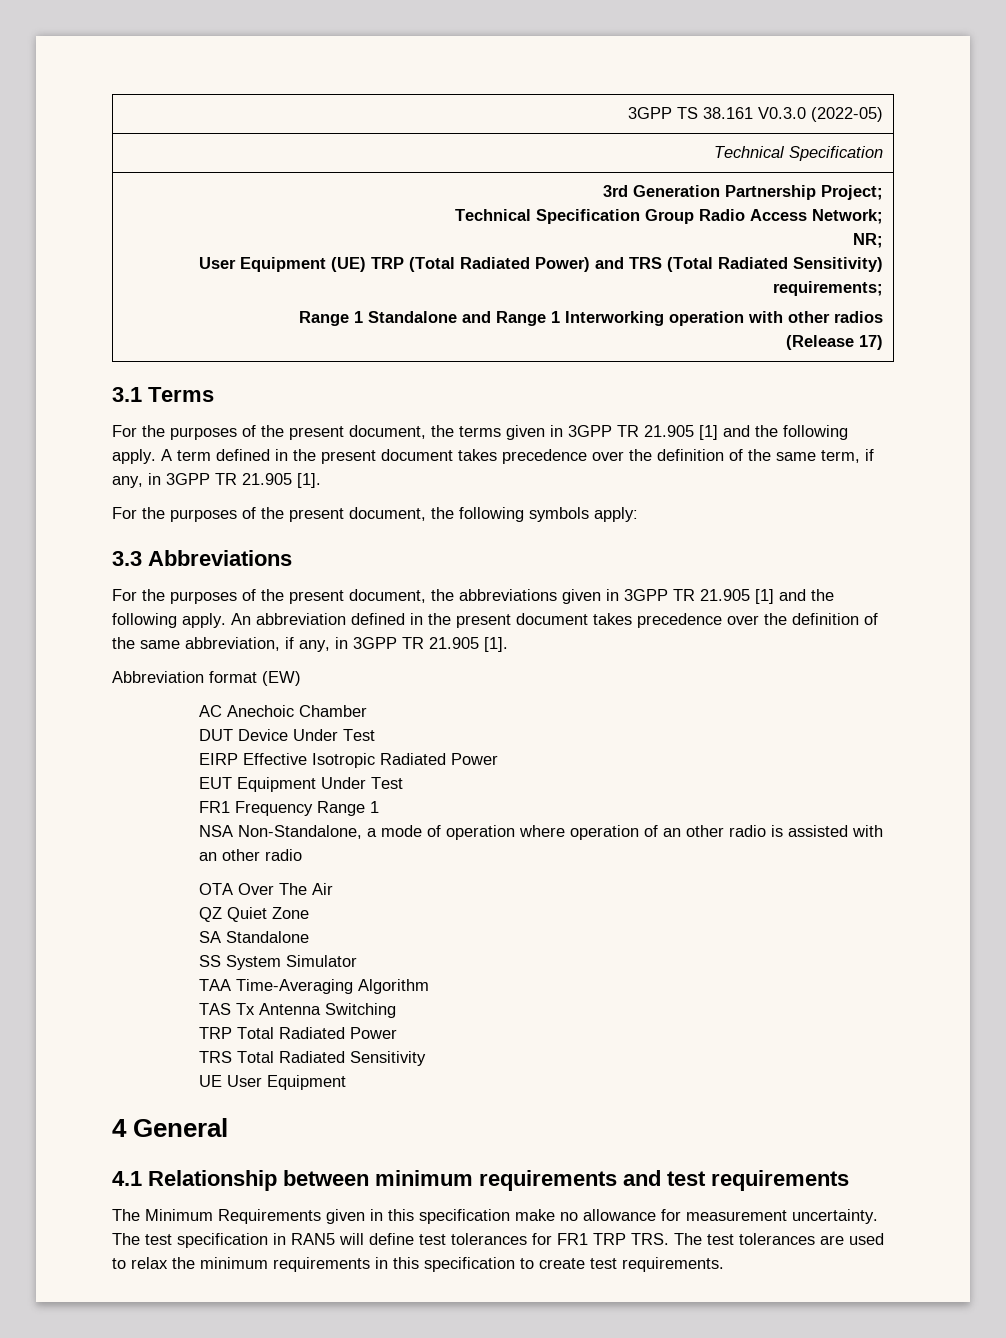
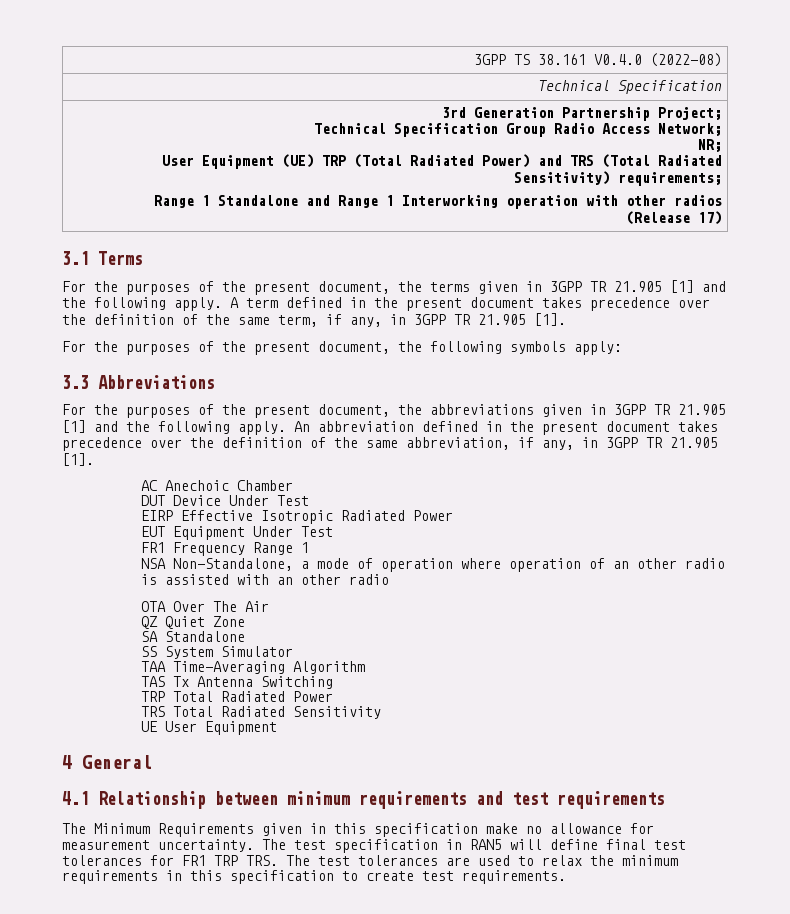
[758,107,884,122] V0.3.0 (2022-05) -> [593,53,722,67] V0.4.0 (2022-08)
[112,671,301,686] // Abbreviation format (EW) -> (94, 459) none
(414, 1239) none -> [606,839,646,850] final

